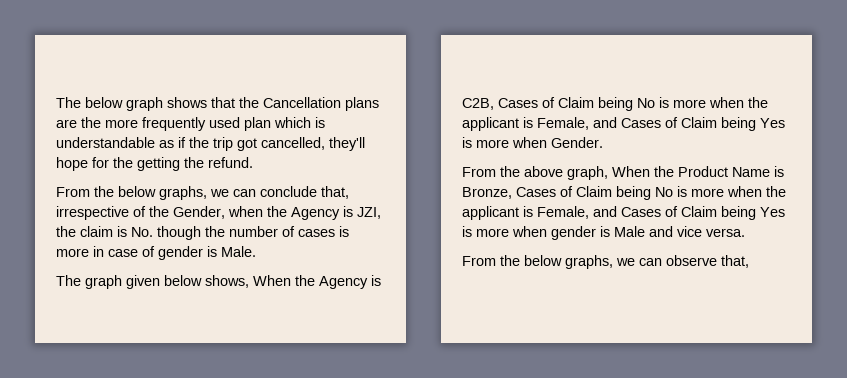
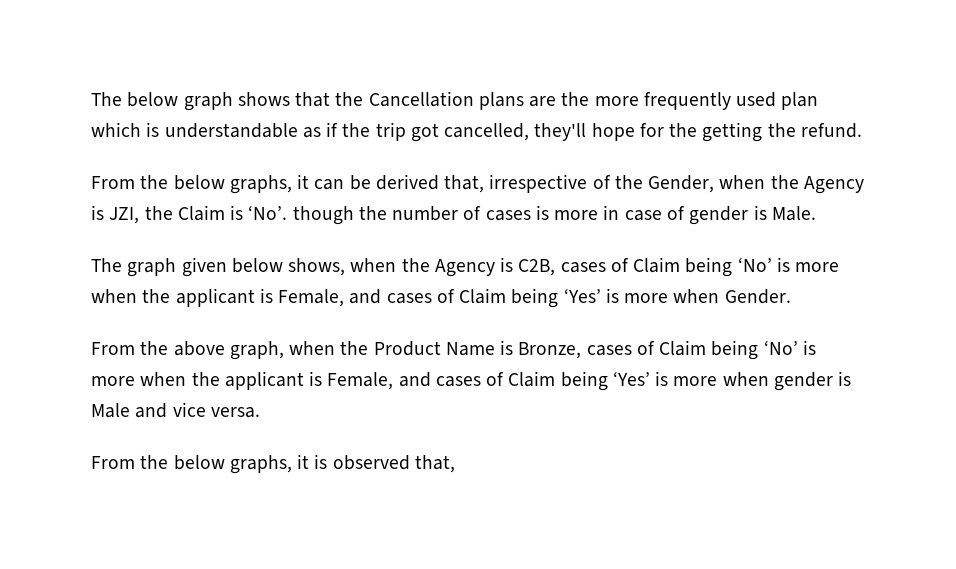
[210,186,317,197] we can conclude -> [297,174,439,190] it can be derived
[80,226,153,237] claim is No. -> [177,205,288,221] Claim is ‘No’.
[253,275,291,286] When -> [350,258,397,272] when
[498,97,768,111] [462,117,785,131] Cases of Claim being No is more when the applicant is Female, and Cases of Claim being Yes -> [560,257,840,277] [91,288,601,308] cases of Claim being ‘No’ is more when the applicant is Female, and cases of Claim being ‘Yes’
[612,166,650,177] When -> [289,341,336,355] when
[516,186,786,200] [462,206,785,220] Cases of Claim being No is more when the applicant is Female, and Cases of Claim being Yes -> [586,340,816,360] [91,371,650,391] cases of Claim being ‘No’ is more when the applicant is Female, and cases of Claim being ‘Yes’
[616,255,717,266] we can observe -> [297,454,410,470] it is observed

